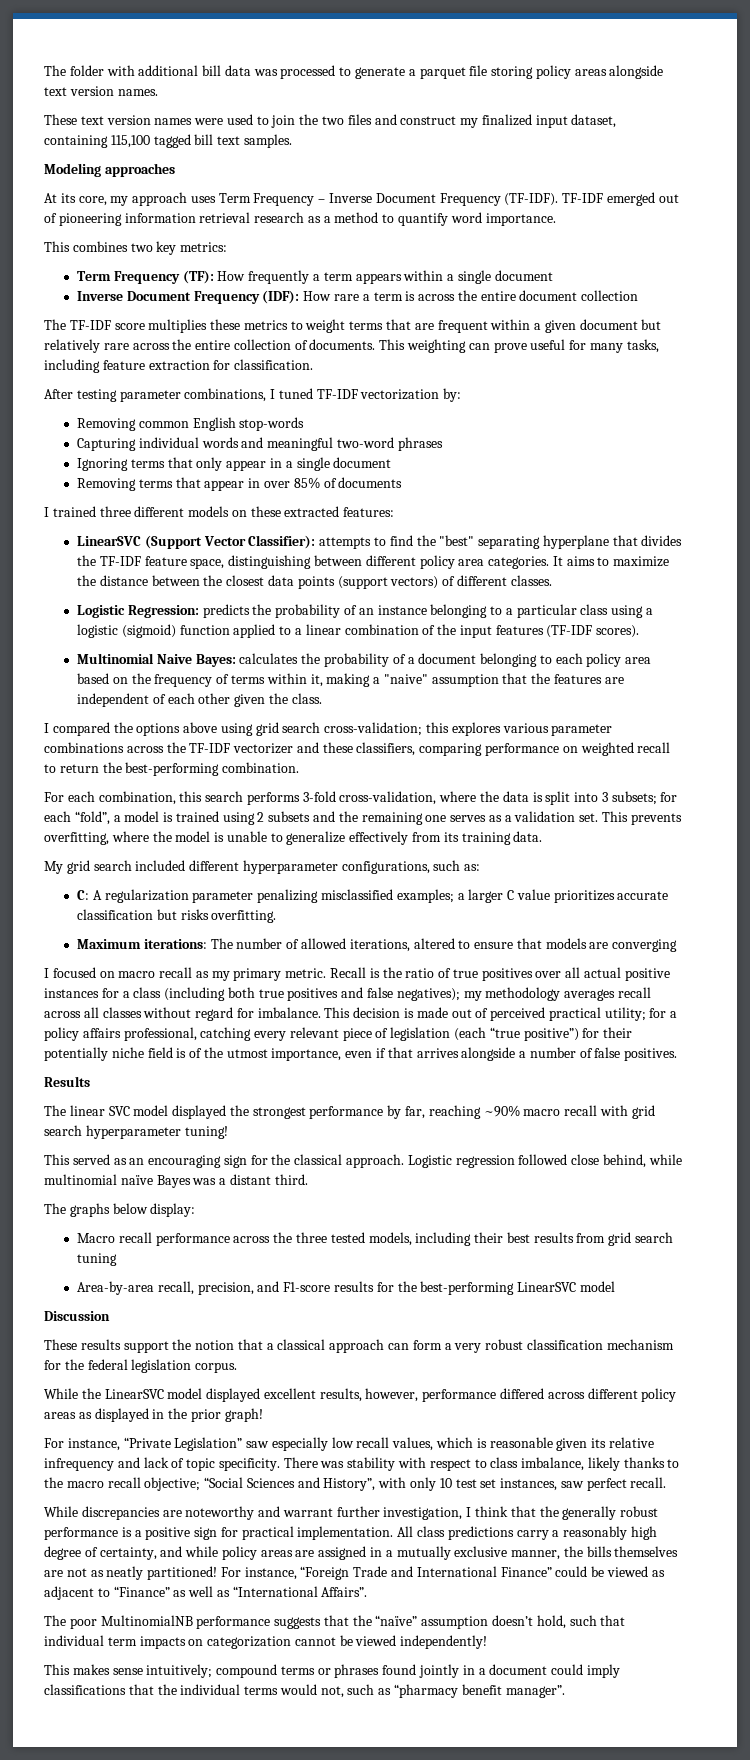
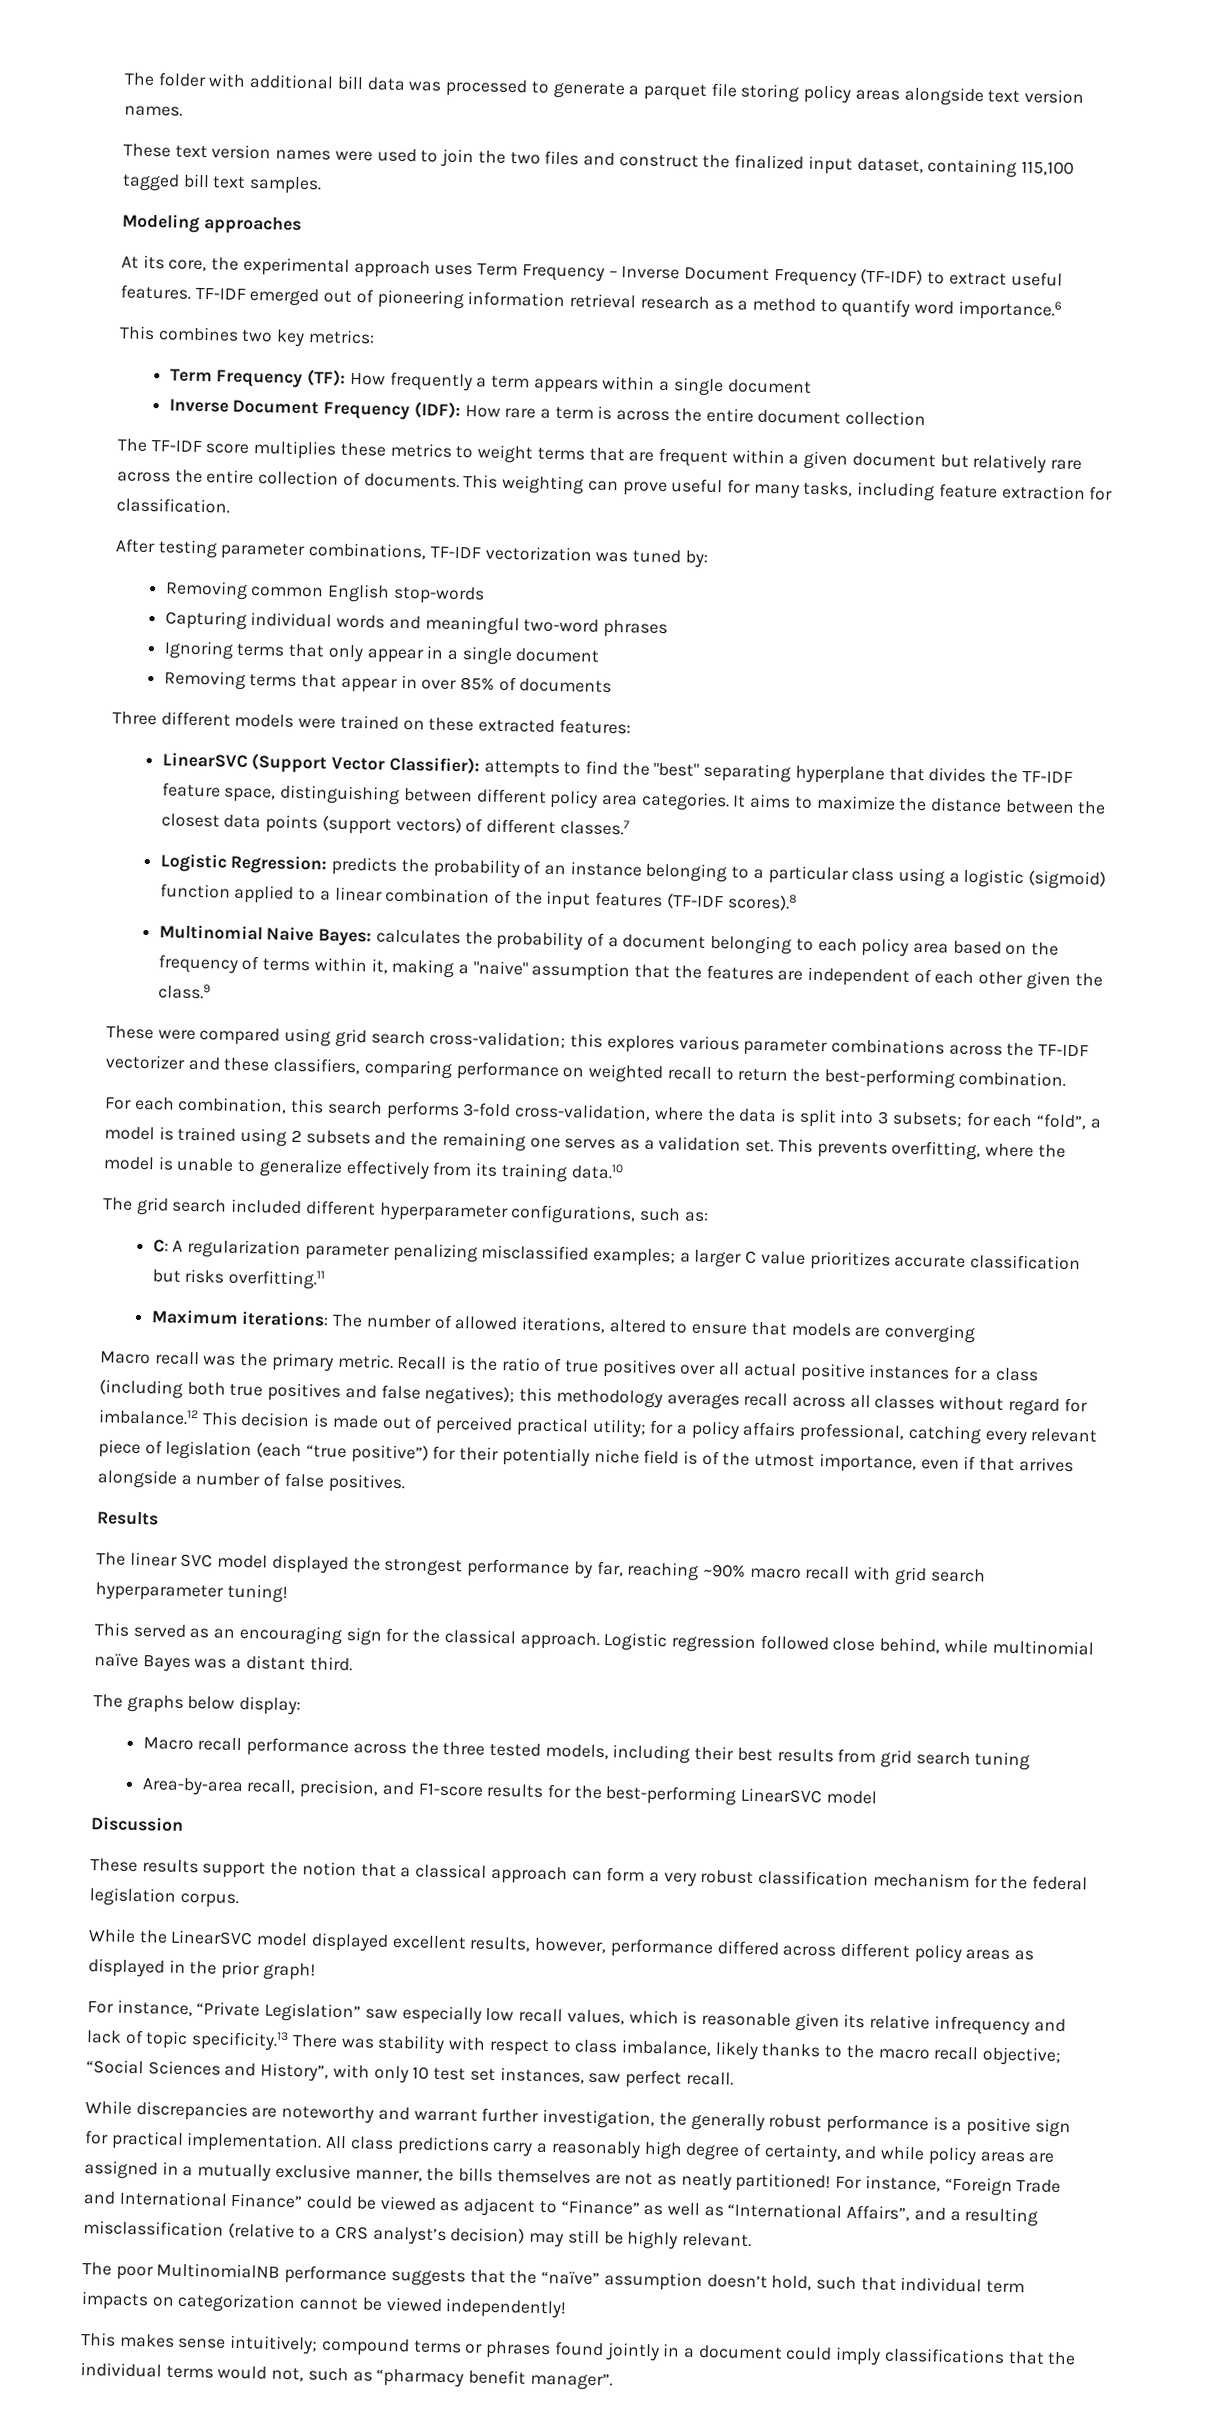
[460,118,479,128] my -> [702,154,731,169] the
[110,196,129,206] my -> [211,256,350,277] the experimental
[504,193,559,206] (TF-IDF). -> [860,268,1063,287] [120,284,191,300] (TF-IDF) to extract useful features.
[485,213,556,226] importance. -> [957,299,1062,321] importance.6
[270,388,440,400] I tuned TF-IDF vectorization -> [429,545,682,564] TF-IDF vectorization was tuned
[44,506,230,517] I trained three different models -> [112,711,399,730] Three different models were trained
[510,575,552,586] classes. -> [559,819,630,836] classes.7
[596,625,640,638] scores). -> [726,893,797,911] scores).8
[291,693,322,704] [44,722,218,736] class. // I compared the options above -> [157,983,211,1000] [106,1025,281,1046] class.9 // These were compared
[513,831,543,842] [44,861,63,874] data. // My -> [570,1163,624,1180] [103,1197,133,1211] data.10 // The
[211,910,277,923] overfitting. -> [228,1268,326,1290] overfitting.11
[44,967,230,981] I focused on macro recall as my -> [100,1351,269,1367] Macro recall was the
[463,991,482,1001] my -> [519,1387,553,1402] this
[257,1007,321,1018] imbalance. -> [98,1408,199,1426] imbalance.12
[218,1458,280,1471] specificity. -> [191,2030,290,2052] specificity.13
[466,1506,536,1517] I think that -> (656, 2119) none
[321,1587,368,1597] Affairs”. -> [846,2204,1039,2227] [83,2220,752,2250] Affairs”, and a resulting misclassification (relative to a CRS analyst’s decision) may still be highly relevant.

